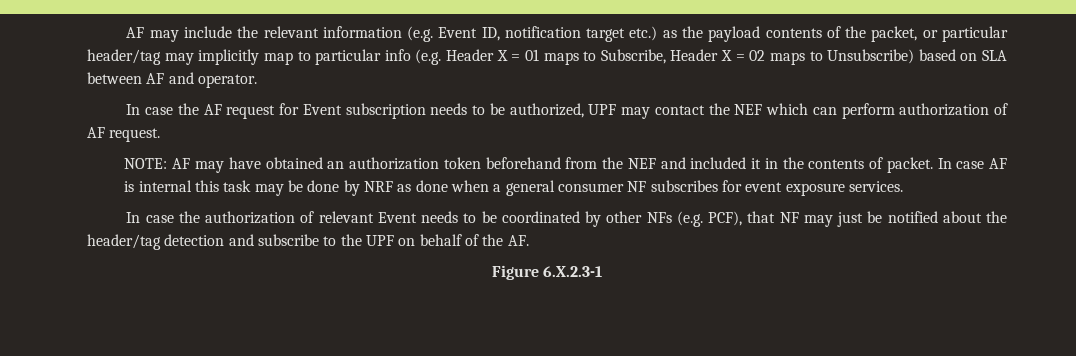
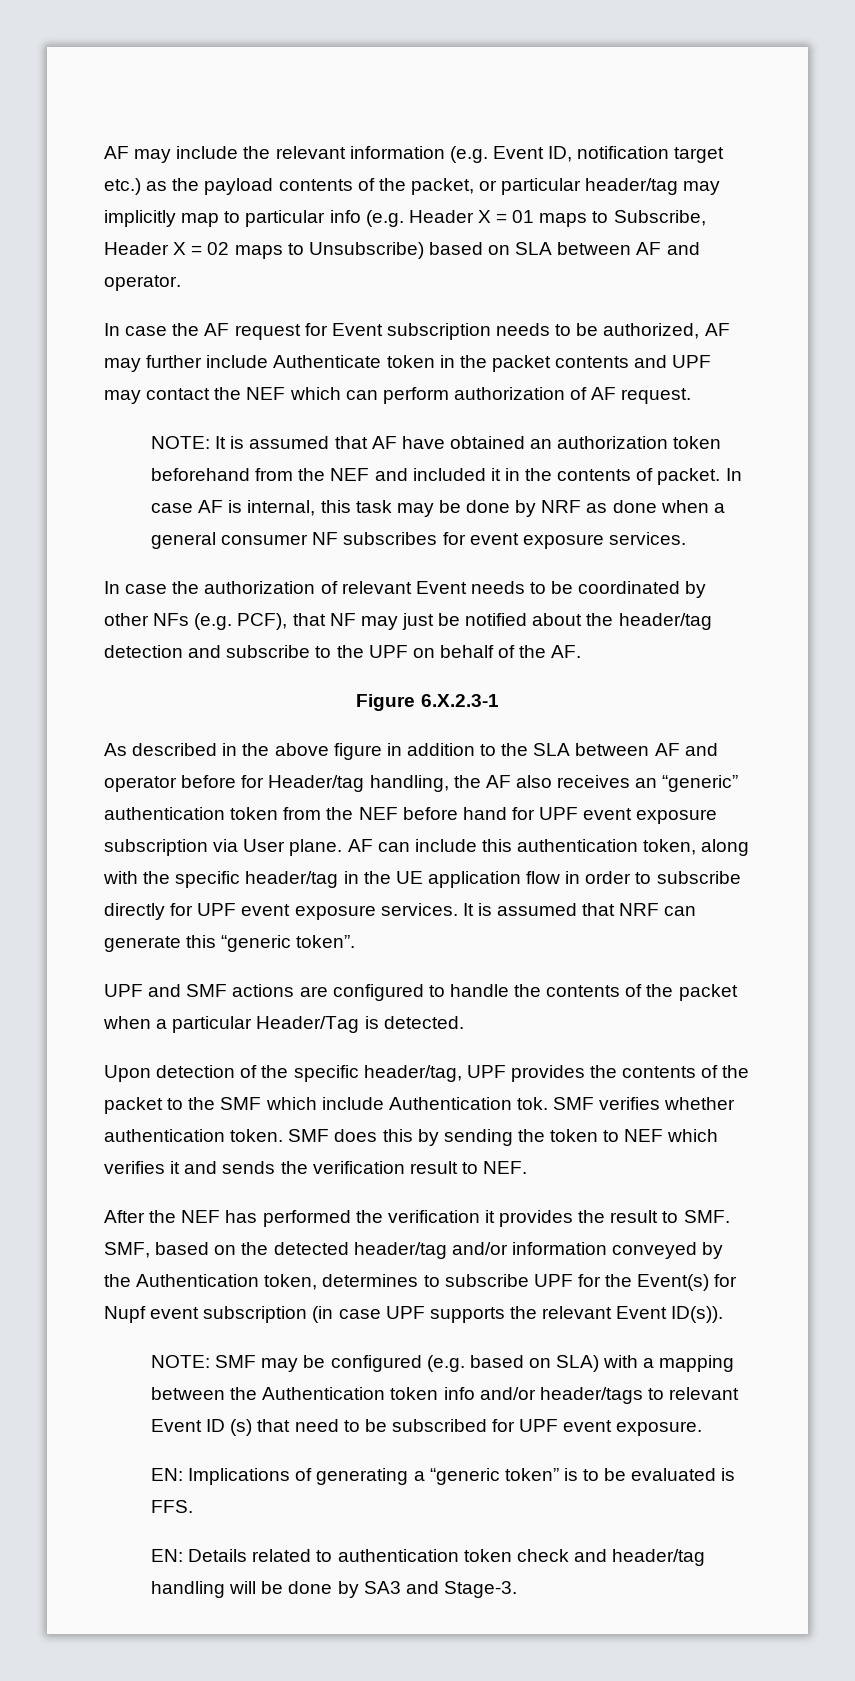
(584, 110) none -> [704,323,730,336] [104,355,668,372] AF may further include Authenticate token in the packet contents and
[172,158,224,173] AF may -> [215,436,397,449] It is assumed that AF
[138,180,192,192] internal -> [247,500,316,516] internal,
(603, 271) none -> [104,743,718,760] [104,775,739,792] [104,807,718,824] [104,839,750,856] [103,871,741,888] [104,903,697,920] [104,935,356,952] [104,984,738,1001] [103,1016,464,1033] [104,1065,750,1082] [104,1097,736,1114] [104,1129,719,1146] [104,1161,528,1174] [104,1210,730,1227] [104,1242,724,1259] [104,1274,738,1291] [104,1306,724,1323] [151,1355,735,1372] [151,1387,740,1404] [151,1419,703,1436] [151,1468,736,1485] [151,1500,194,1513] [151,1549,706,1566] [151,1581,517,1598] // As described in the above figure in addition to the SLA between AF and operator before for Header/tag handling, the AF also receives an “generic” authentication token from the NEF before hand for UPF event exposure subscription via User plane. AF can include this authentication token, along with the specific header/tag in the UE application flow in order to subscribe directly for UPF event exposure services. It is assumed that NRF can generate this “generic token”. // UPF and SMF actions are configured to handle the contents of the packet when a particular Header/Tag is detected. // Upon detection of the specific header/tag, UPF provides the contents of the packet to the SMF which include Authentication tok. SMF verifies whether authentication token. SMF does this by sending the token to NEF which verifies it and sends the verification result to NEF. // After the NEF has performed the verification it provides the result to SMF. SMF, based on the detected header/tag and/or information conveyed by the Authentication token, determines to subscribe UPF for the Event(s) for Nupf event subscription (in case UPF supports the relevant Event ID(s)). // NOTE: SMF may be configured (e.g. based on SLA) with a mapping between the Authentication token info and/or header/tags to relevant Event ID (s) that need to be subscribed for UPF event exposure. // EN: Implications of generating a “generic token” is to be evaluated is FFS. // EN: Details related to authentication token check and header/tag handling will be done by SA3 and Stage-3.

